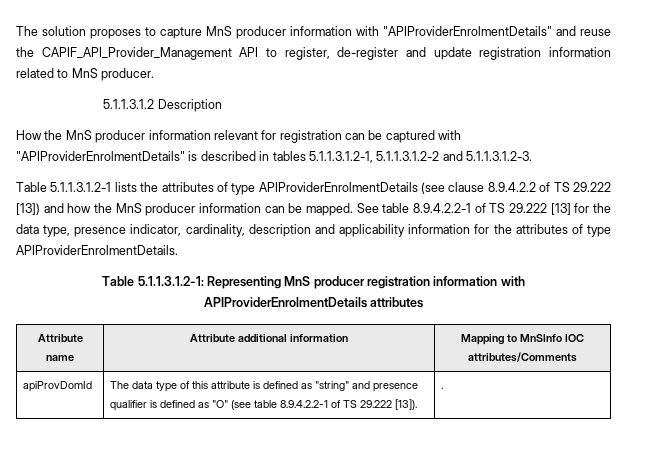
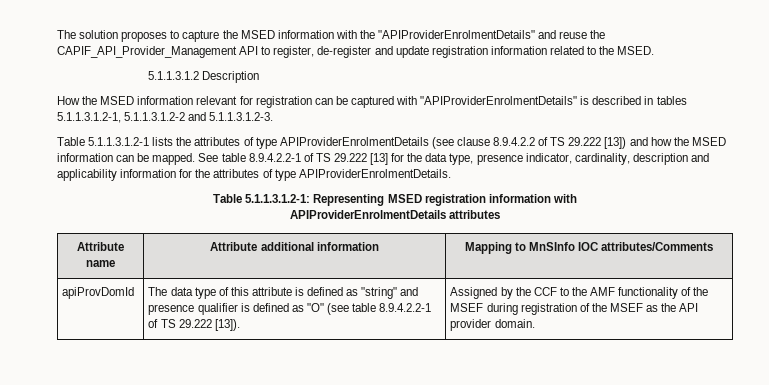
[206,26,379,39] MnS producer information with -> [222,30,375,39] the MSED information with the
[71,68,155,81] MnS producer. -> [599,46,655,55] the MSED.
[65,130,146,143] MnS producer -> [100,96,135,105] MSED
[115,203,196,216] MnS producer -> [691,137,726,146] MSED
[284,276,365,289] MnS producer -> [387,194,422,203] MSED
[441,387,444,389] . -> [450,287,709,299] [450,303,699,315] [450,319,535,331] Assigned by the CCF to the AMF functionality of the MSEF during registration of the MSEF as the API provider domain.

